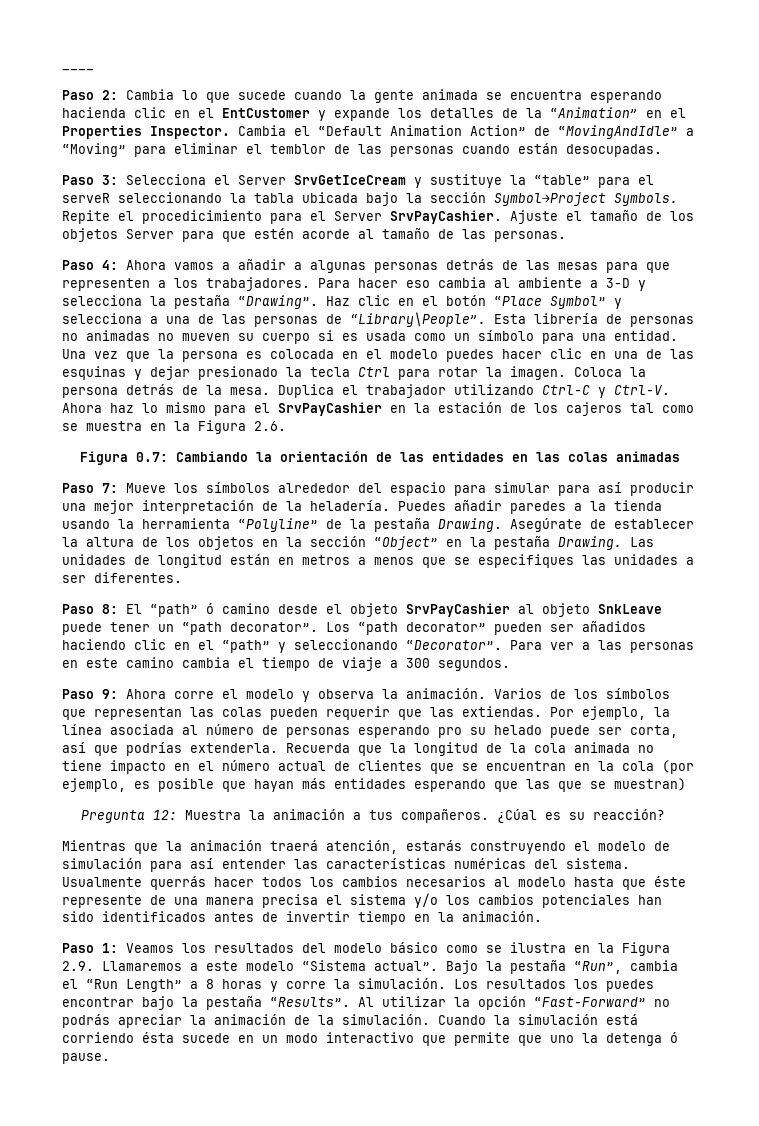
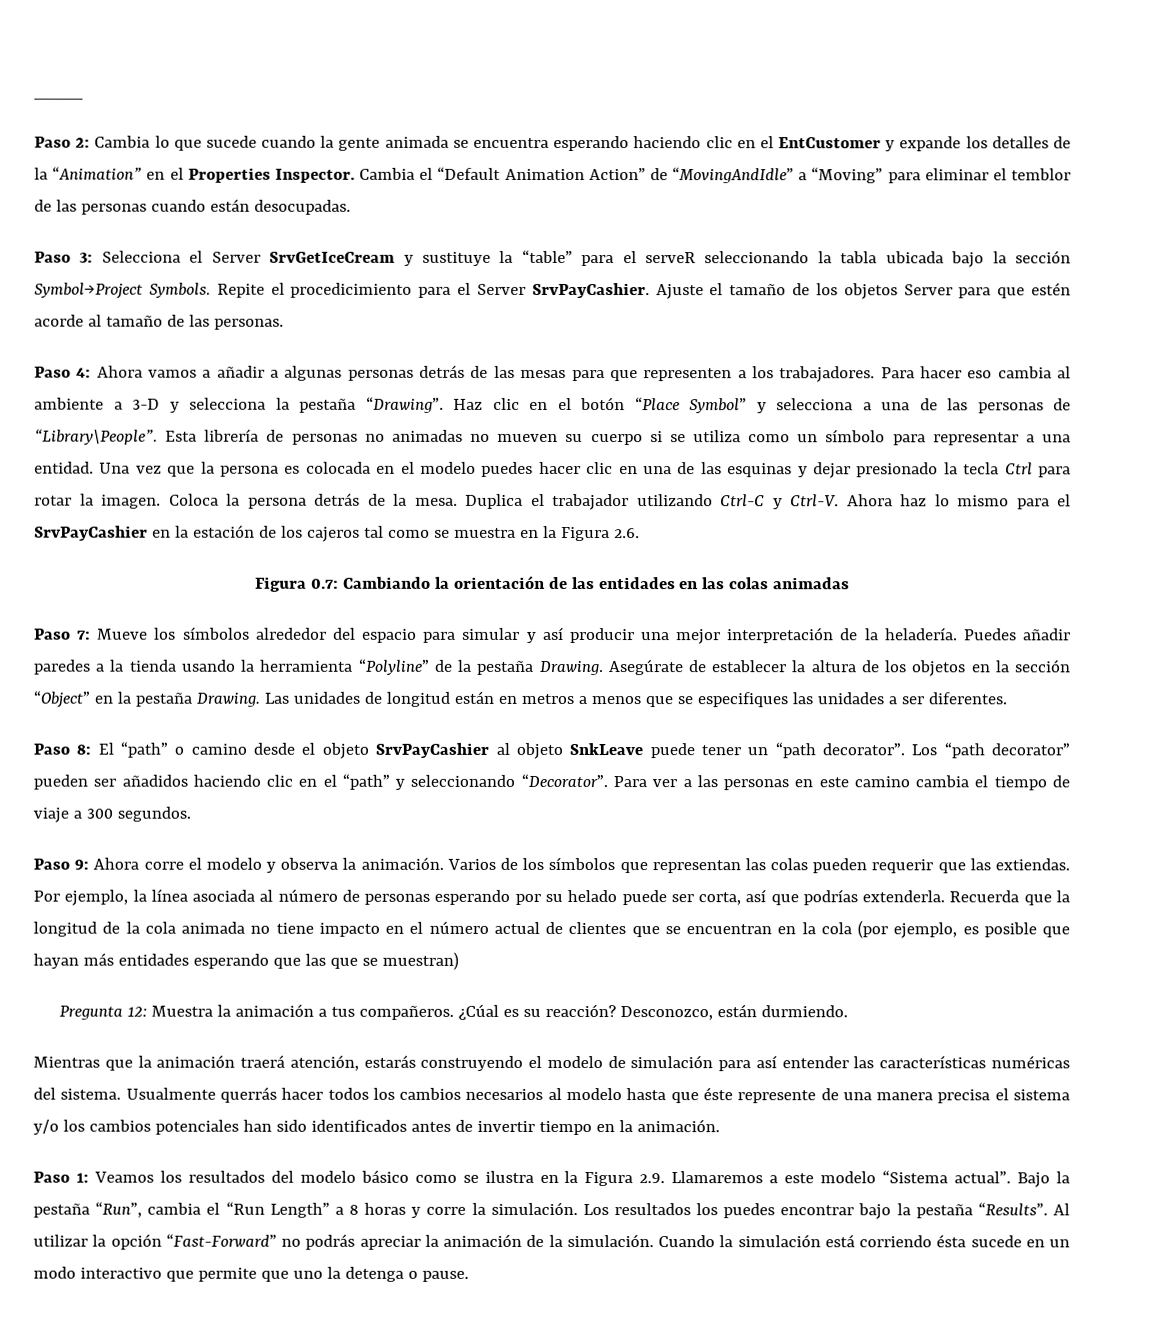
[62,107,126,118] hacienda -> [633,136,702,149] haciendo
[342,331,406,341] es usada -> [669,430,741,443] se utiliza
(574, 338) none -> [932,432,1035,446] representar a
[558,485,590,496] para -> [526,631,537,643] y
[206,603,214,614] ó -> [174,746,185,755] o
[438,727,462,738] pro -> [514,893,541,905] por
(665, 814) none -> [619,1004,848,1021] Desconozco, están durmiendo.
[670,1032,678,1043] ó -> [407,1270,418,1279] o

